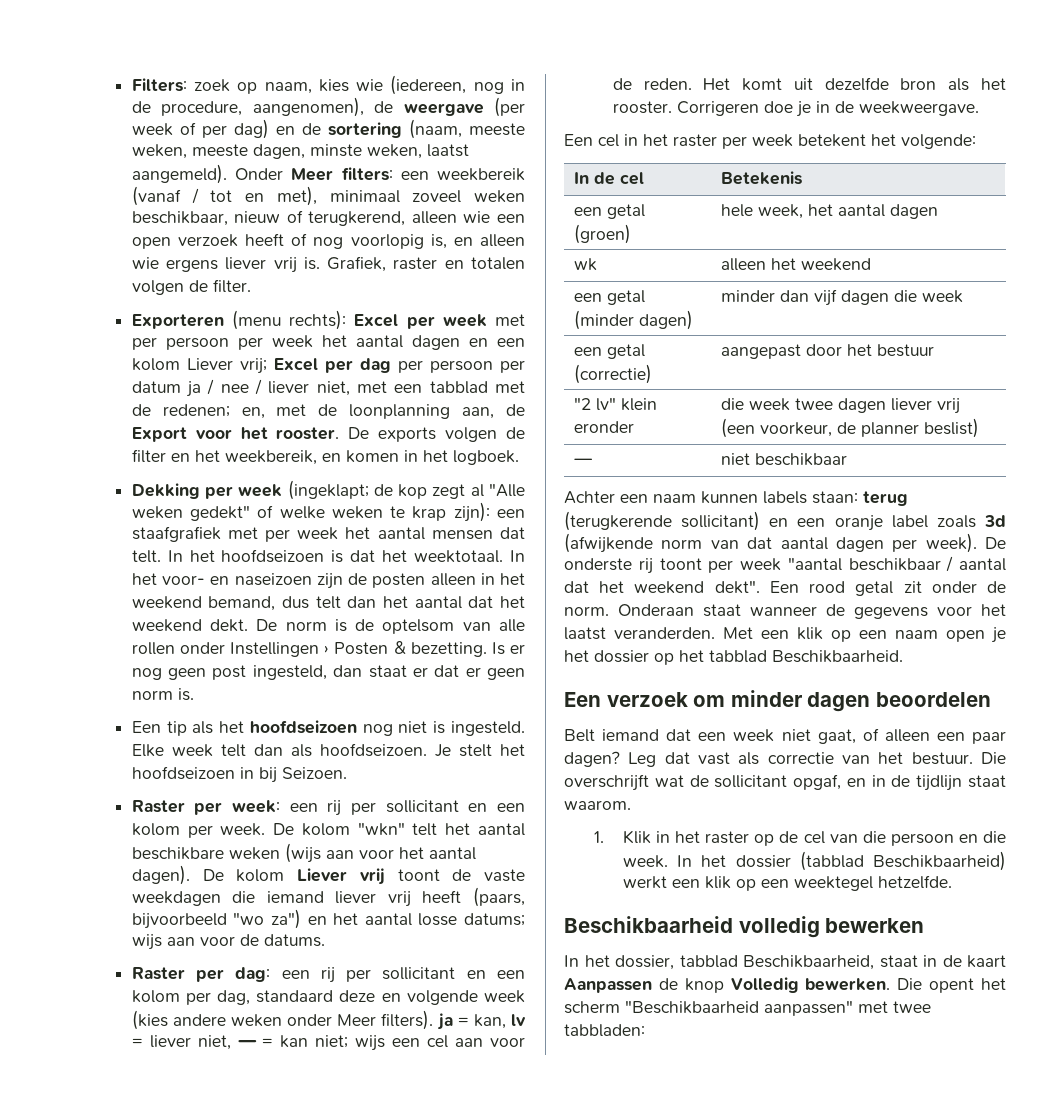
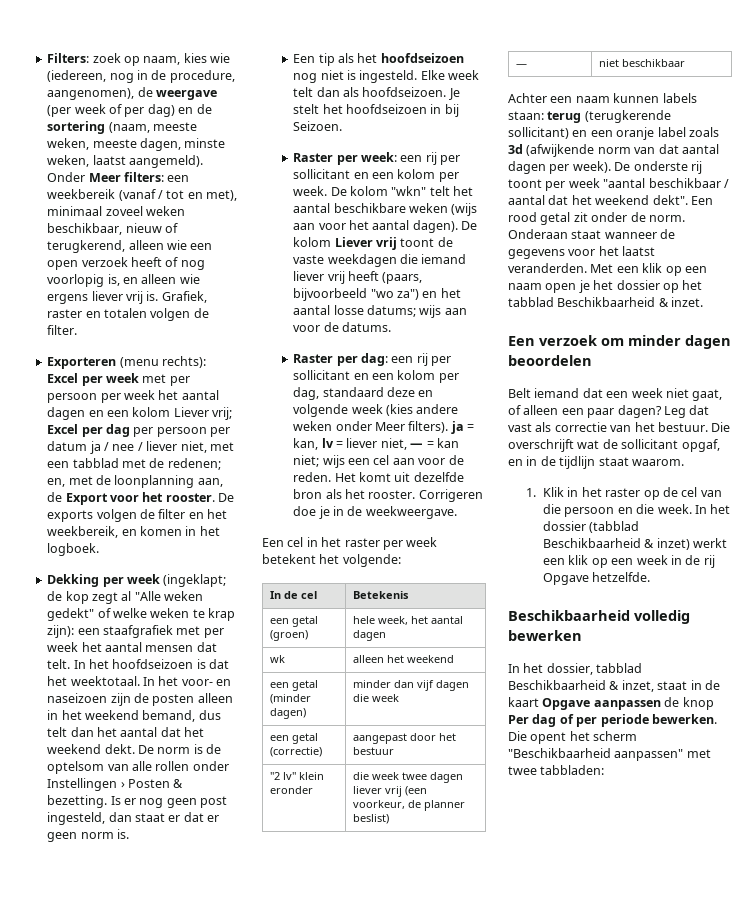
[772,650,903,663] Beschikbaarheid. -> [557,297,704,307] Beschikbaarheid & inzet.
[873,851,1006,871] Beschikbaarheid) -> [543,538,690,550] Beschikbaarheid & inzet)
[793,876,873,891] weektegel -> [636,555,715,568] [543,573,590,585] week in de rij Opgave
[743,955,874,970] Beschikbaarheid, -> [508,680,654,692] Beschikbaarheid & inzet,
[564,977,799,993] Aanpassen de knop Volledig -> [542,697,714,710] [508,714,649,727] Opgave aanpassen de knop Per dag of per periode

